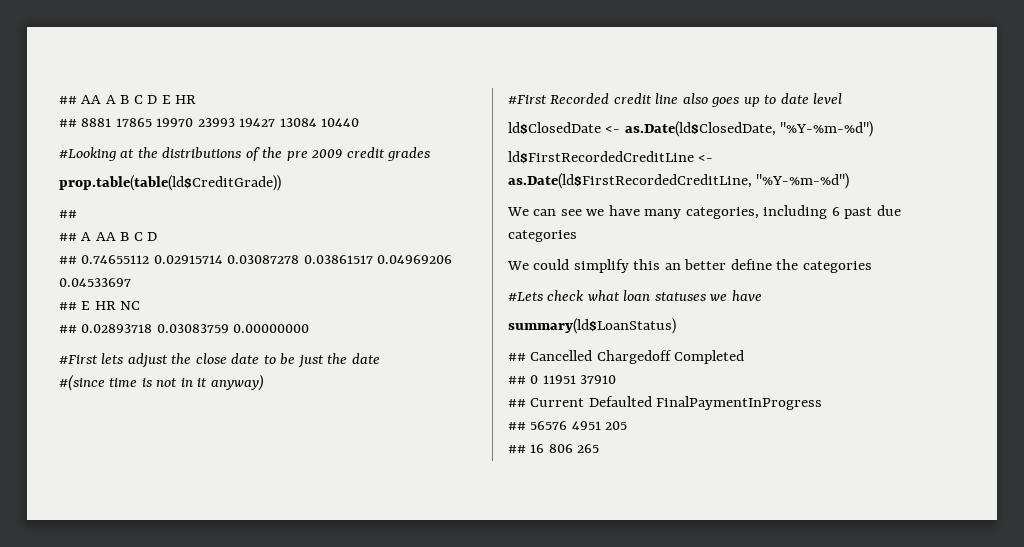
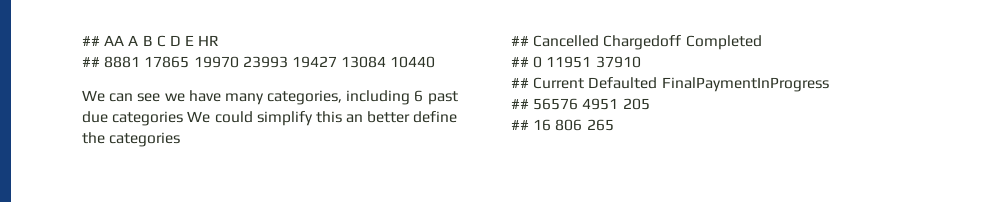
[59,147,431,161] [59,175,281,191] [59,210,77,218] [59,232,158,241] [59,255,453,264] [59,278,131,287] [59,301,141,310] [59,324,310,333] [59,353,380,368] [59,374,264,391] [508,93,843,107] [508,121,874,137] [508,151,714,164] [508,173,850,189] // #Looking at the distributions of the pre 2009 credit grades // prop.table(table(ld$CreditGrade)) // ## // ## A AA B C D // ## 0.74655112 0.02915714 0.03087278 0.03861517 0.04969206 0.04533697 // ## E HR NC // ## 0.02893718 0.03083759 0.00000000 // #First lets adjust the close date to be just the date // #(since time is not in it anyway) // #First Recorded credit line also goes up to date level // ld$ClosedDate <- as.Date(ld$ClosedDate, "%Y-%m-%d") // ld$FirstRecordedCreditLine <- as.Date(ld$FirstRecordedCreditLine, "%Y-%m-%d") -> (436, 62) none
(577, 236) // -> (184, 118) none
[508,290,762,301] [508,318,676,334] // #Lets check what loan statuses we have // summary(ld$LoanStatus) -> (181, 139) none

